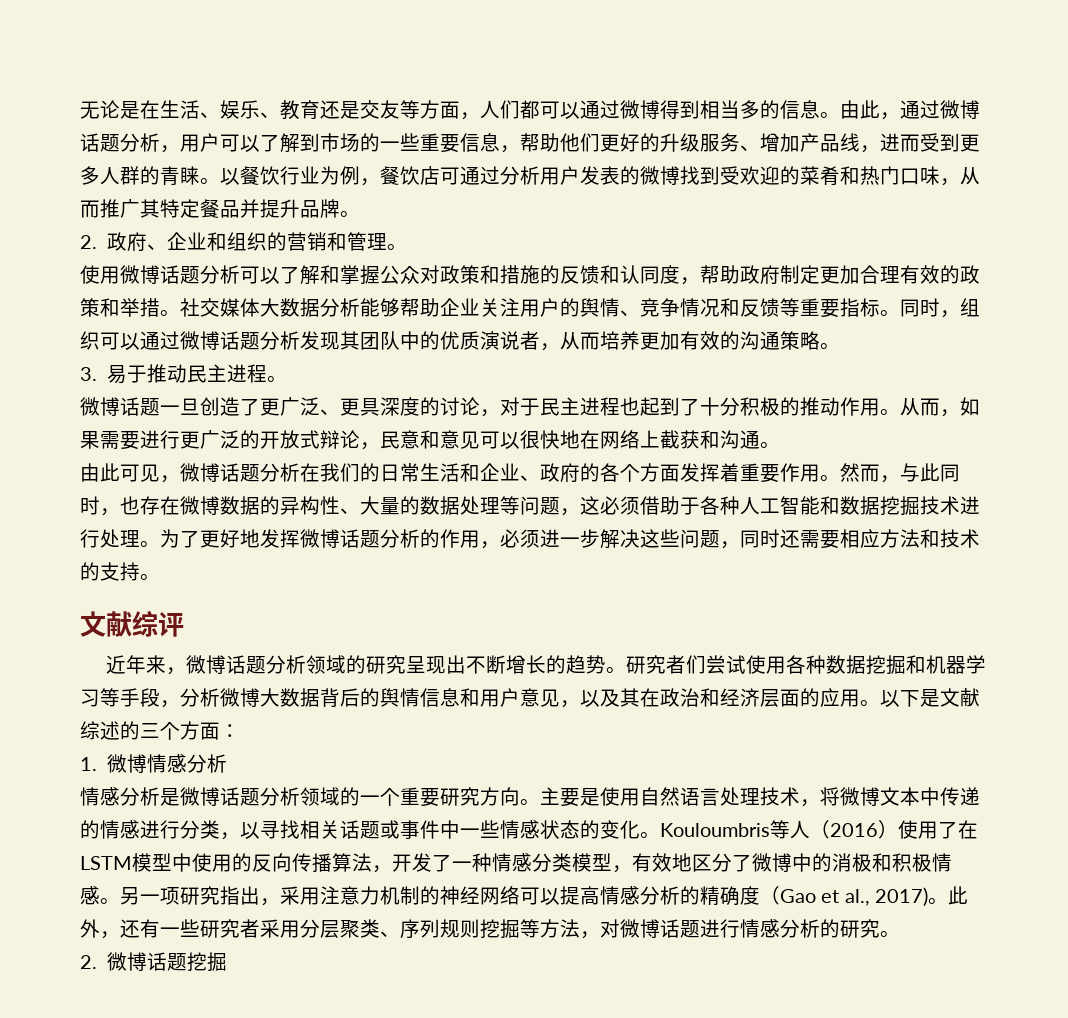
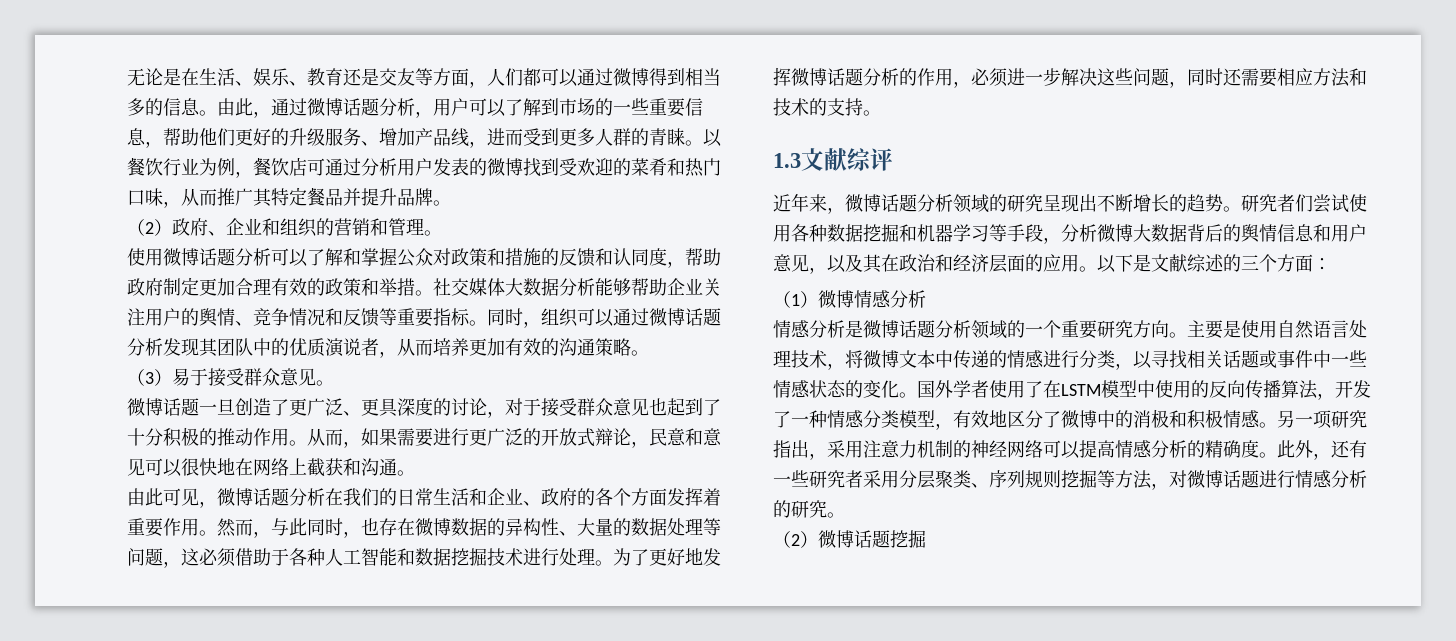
[80,235,97,249] 2. -> [127,219,172,236] （2）
[80,364,267,384] 3.易于推动民主进程 -> [127,368,316,387] （3）易于接受群众意见
[540,397,620,416] 民主进程 -> [541,398,649,417] 接受群众意见
(160, 577) none -> [773,153,801,168] 1.3
[80,757,97,771] 1. -> [773,291,818,308] （1）
[660,820,898,839] Kouloumbris等人（2016） -> [917,380,989,398] 国外学者
[760,886,928,906] （Gao et al., 2017) -> (1259, 449) none
[80,955,97,969] 2. -> [773,531,818,548] （2）

